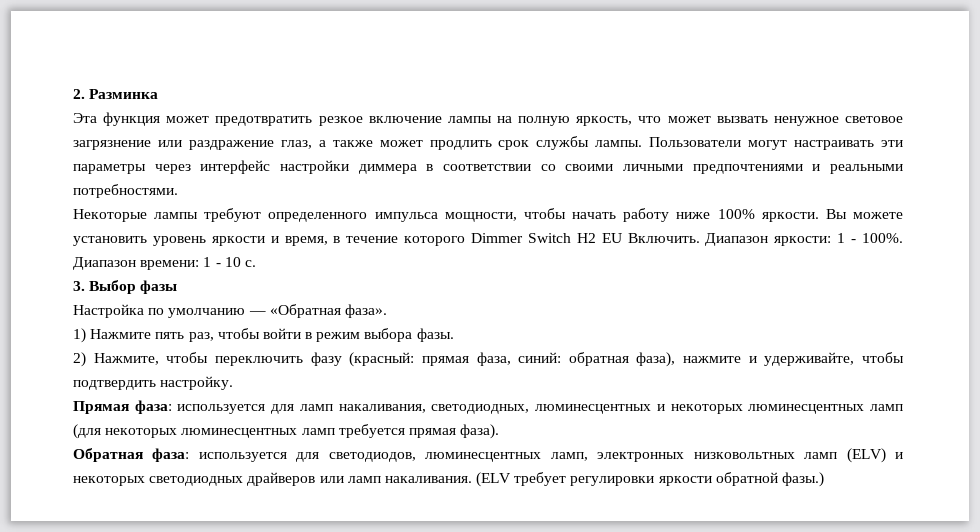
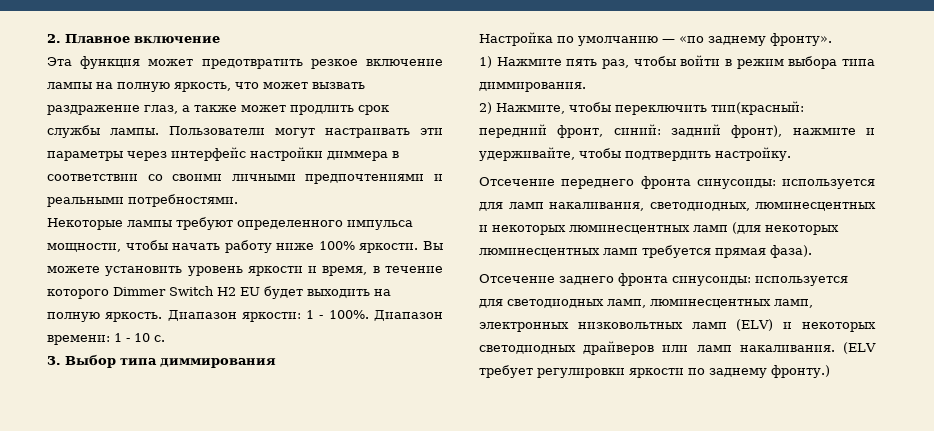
[89,89,159,99] Разминка -> [65,34,220,44] Плавное включение
[773,116,903,126] [73,140,182,150] ненужное световое загрязнение или -> (365, 85) none
[627,233,700,243] Включить. -> [264,286,391,299] [47,312,163,322] будет выходить на полную яркость.
[140,280,178,294] фазы -> [120,358,276,368] типа диммирования
[269,304,387,318] «Обратная фаза». -> [679,33,832,46] «по заднему фронту».
[416,328,454,342] фазы. -> [842,59,875,66] [479,82,586,92] типа диммирования.
[310,352,676,367] фазу (красный: прямая фаза, синий: обратная фаза), -> [711,101,804,115] [479,124,783,138] тип(красный: передний фронт, синий: задний фронт),
[73,400,172,414] Прямая фаза: -> [479,176,776,189] Отсечение переднего фронта синусоиды:
[73,448,416,462] Обратная фаза: используется для светодиодов, -> [479,273,848,286] [479,299,646,308] Отсечение заднего фронта синусоиды: используется для светодиодных ламп,
[715,472,825,487] обратной фазы.) -> [688,365,830,378] по заднему фронту.)

